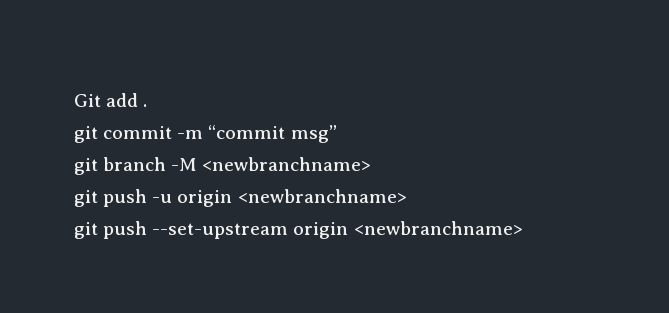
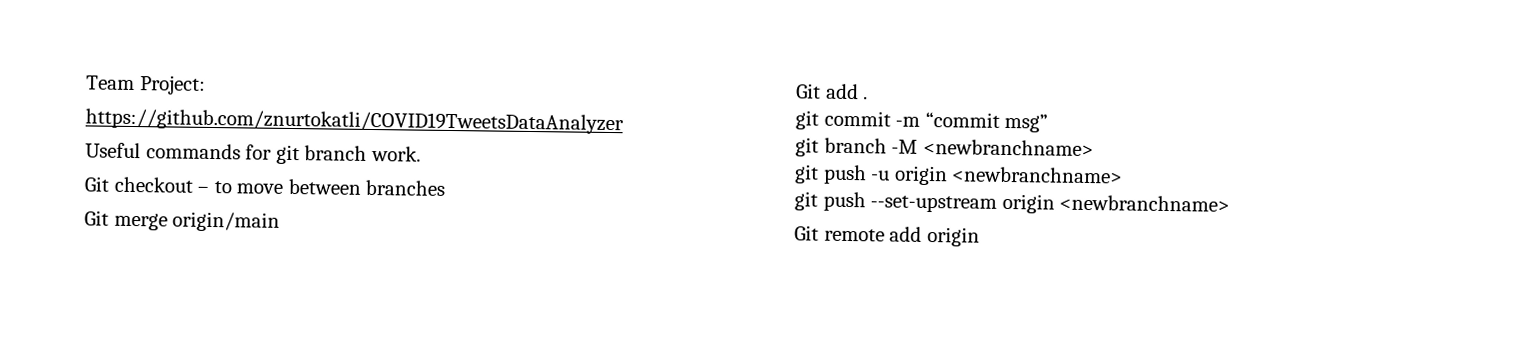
(74, 100) none -> [86,75,206,95] [85,108,624,135] [85,142,421,165] [84,176,446,196] [84,210,281,232] Team Project: // https://github.com/znurtokatli/COVID19TweetsDataAnalyzer // Useful commands for git branch work. // Git checkout – to move between branches // Git merge origin/main //
(523, 228) none -> [794,225,980,247] // Git remote add origin

